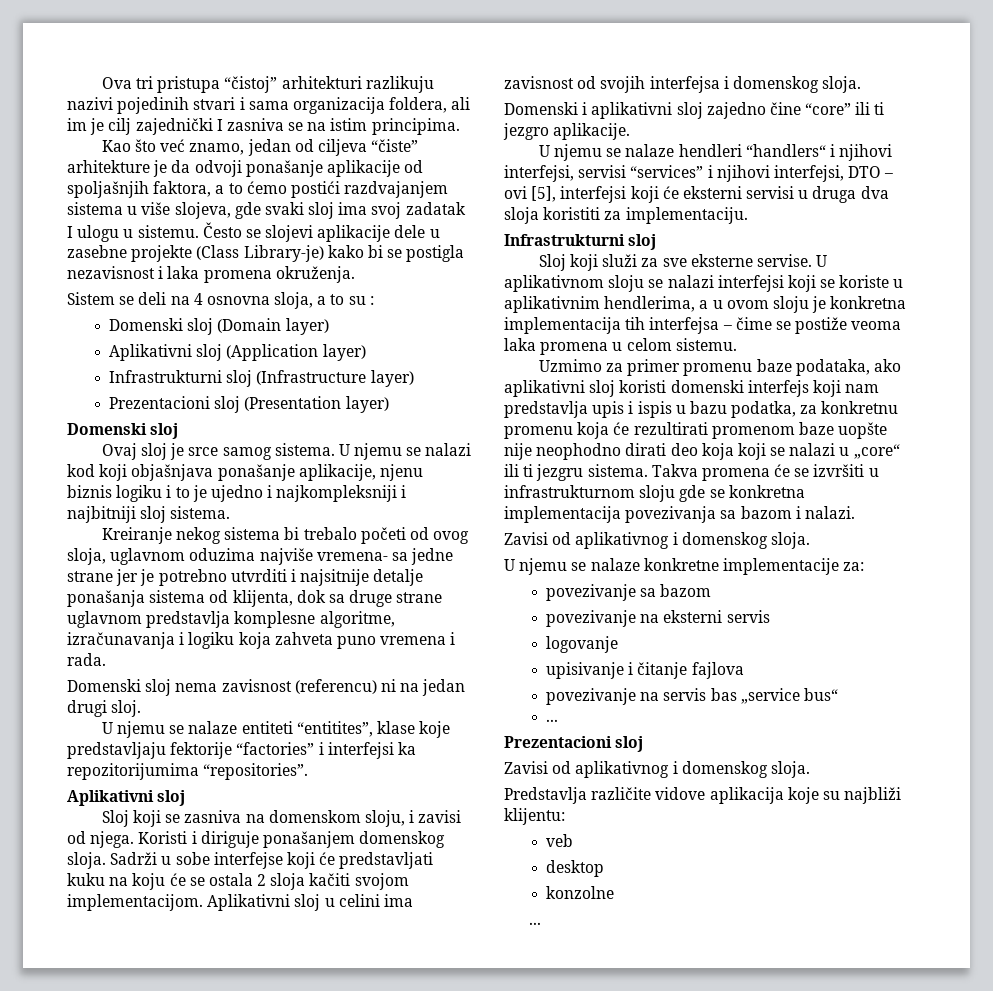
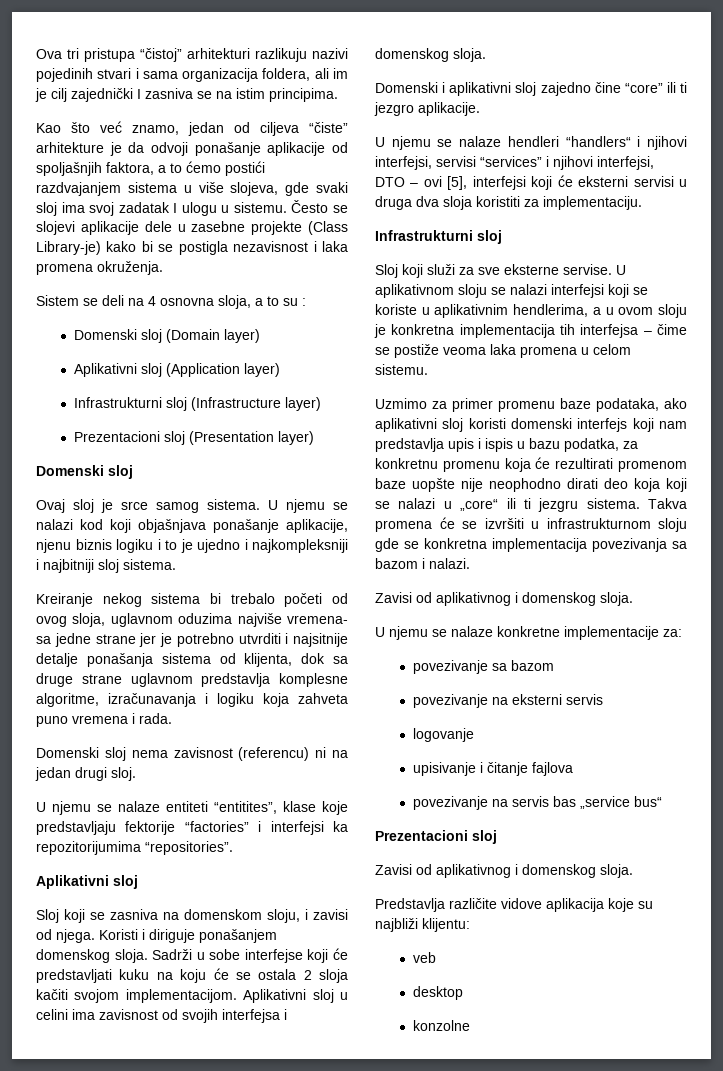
[545,719,558,722] // ... -> (663, 801) none
[528,922,541,925] // ... -> (471, 1025) none

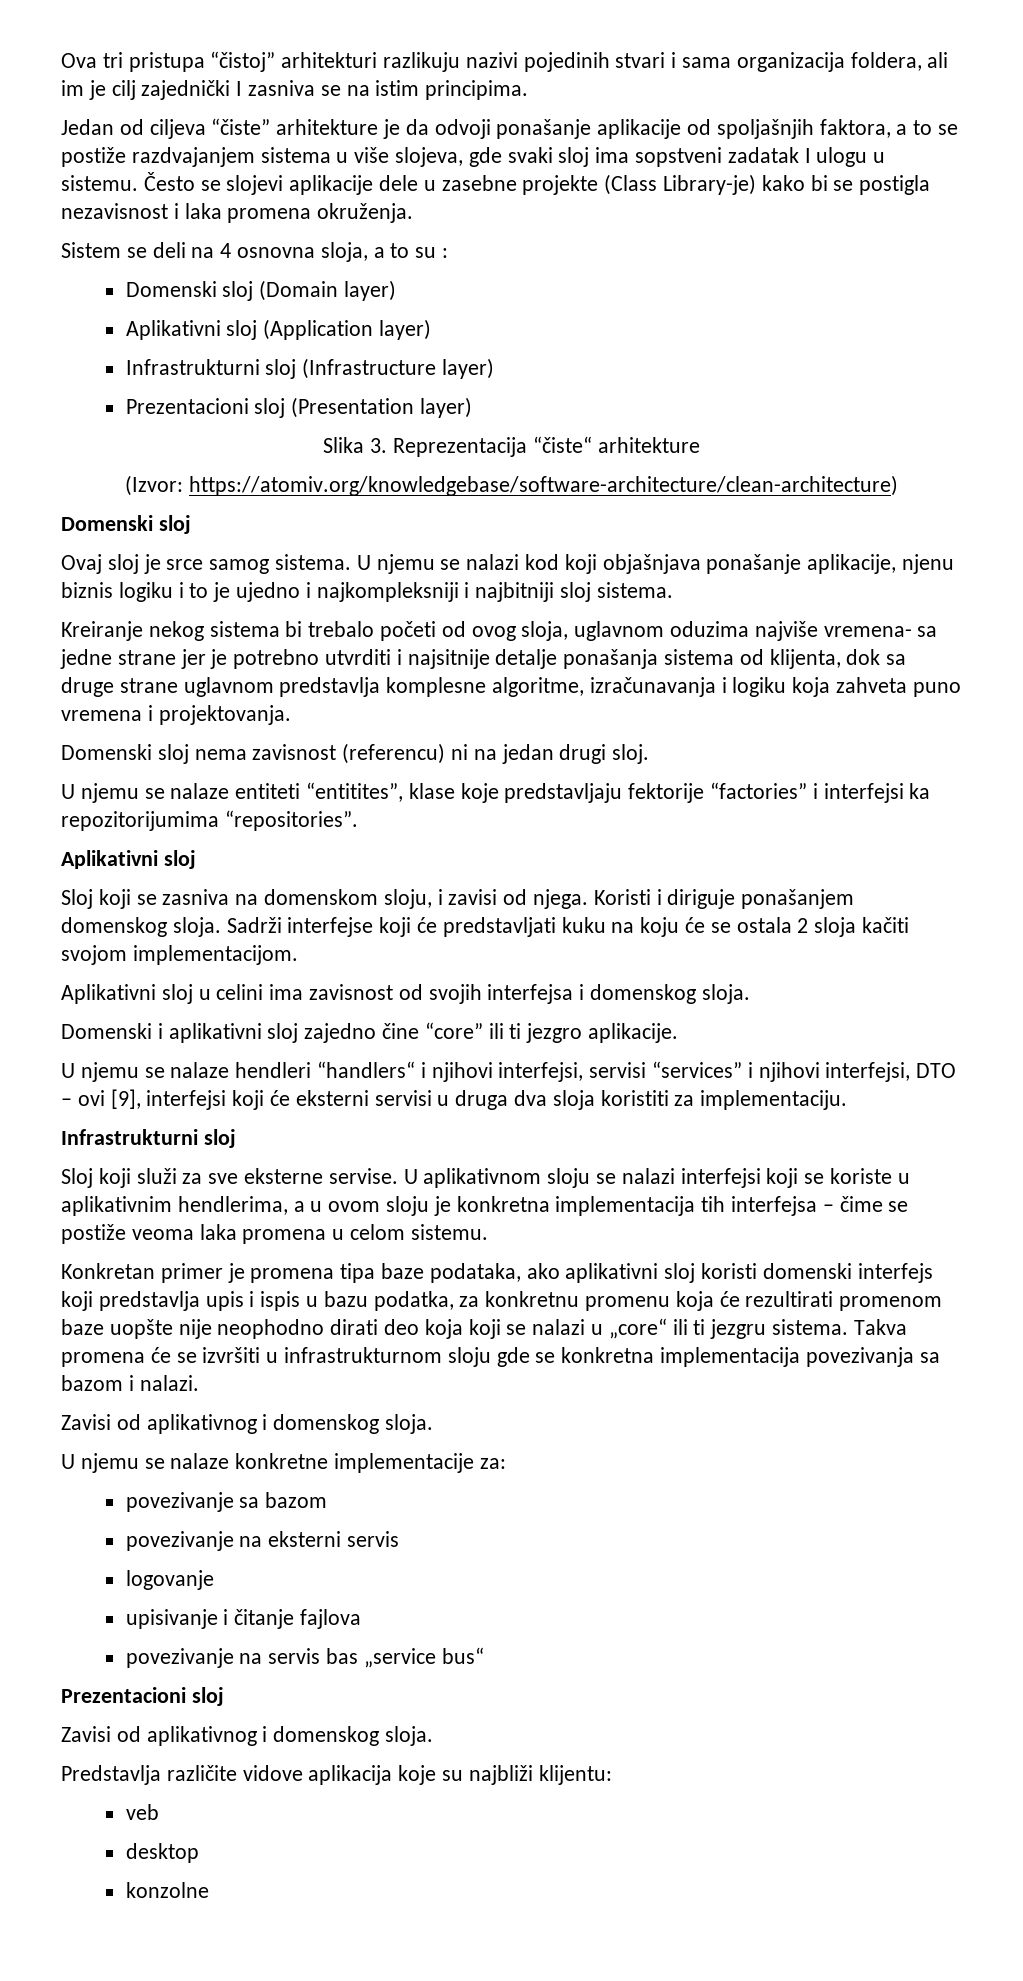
[36,121,224,136] Kao što već znamo, jedan -> [61,119,114,135] Jedan
[186,161,265,176] ćemo postići -> [938,124,959,135] [61,147,126,167] se postiže
[89,202,115,216] svoj -> [635,147,723,167] sopstveni
(315, 438) none -> [323,436,700,457] [125,475,898,496] // Slika 3. Reprezentacija “čiste“ arhitekture // (Izvor: https://atomiv.org/knowledgebase/software-architecture/clean-architecture)
[139,713,172,724] rada. -> [158,705,291,725] projektovanja.
[196,949,241,960] u sobe -> (282, 925) none
(237, 996) none -> (298, 955) //
[447,176,468,190] [5], -> [110,1089,141,1109] [9],
[375,398,555,412] Uzmimo za primer promenu -> [61,1263,376,1283] Konkretan primer je promena tipa
[659,421,687,429] nam -> (93, 1301) none

